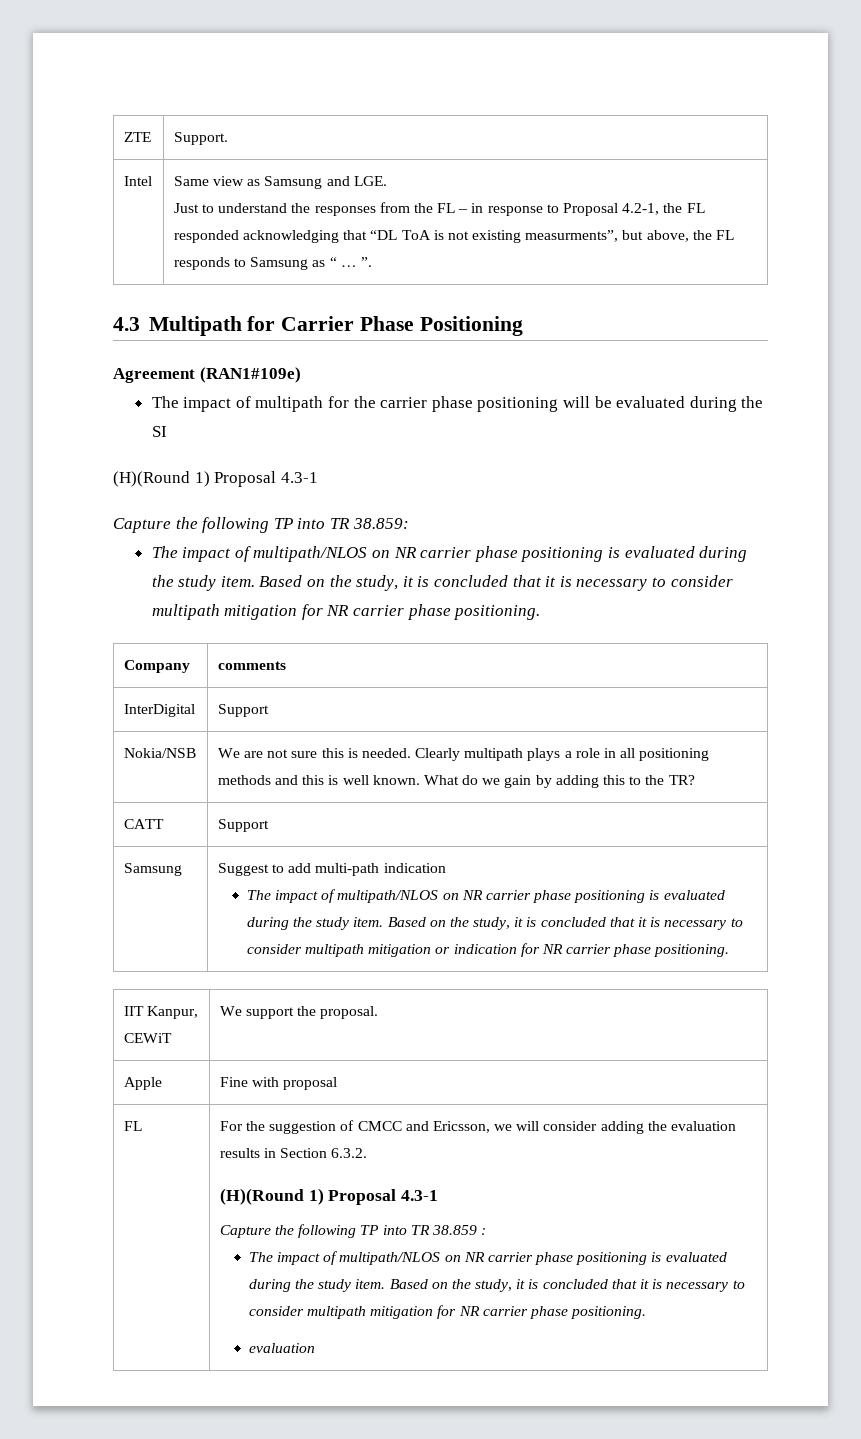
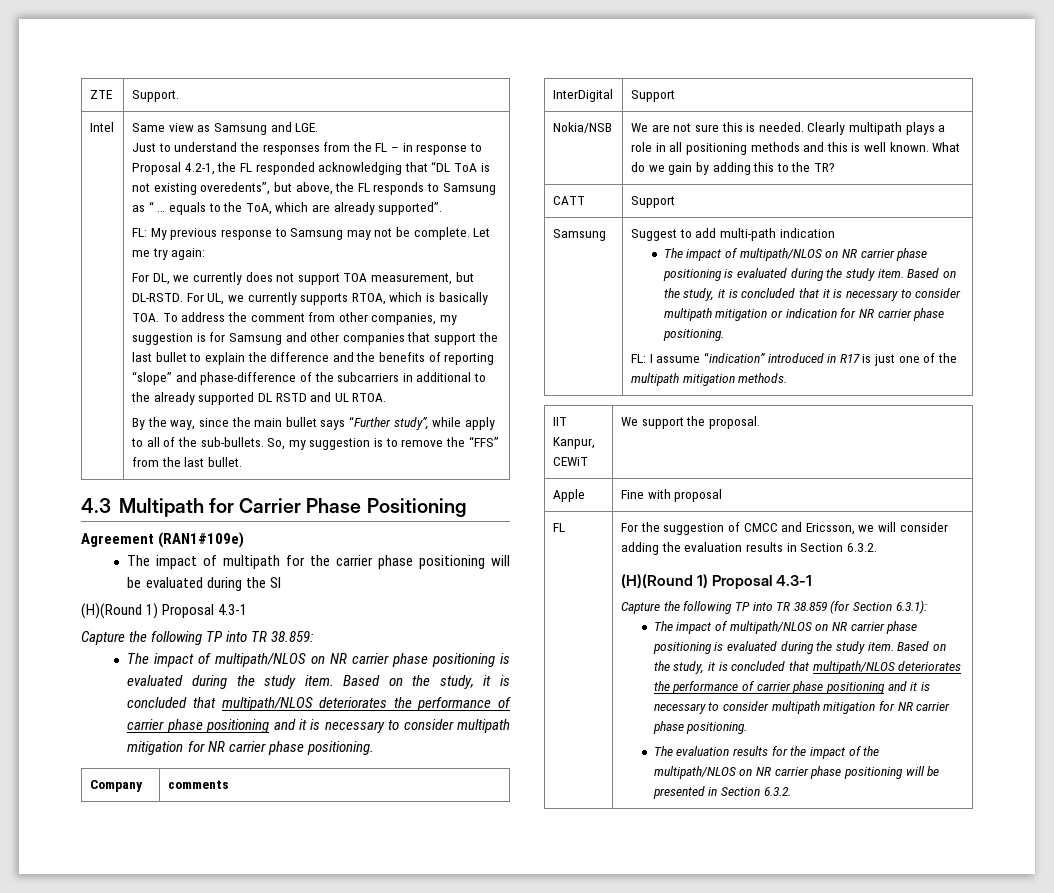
[525,230,619,242] measurments”, -> [200,182,271,195] overedents”,
[360,257,372,267] ”. -> [168,202,443,215] [131,227,491,240] [131,248,206,260] [131,272,474,285] [131,292,488,305] [131,312,458,325] [131,332,498,345] [131,352,495,365] [131,371,487,385] [130,392,387,405] [131,416,496,430] [130,436,499,450] [131,457,242,467] equals to the ToA, which are already supported”. // FL: My previous response to Samsung may not be complete. Let me try again: // For DL, we currently does not support TOA measurement, but DL-RSTD. For UL, we currently supports RTOA, which is basically TOA. To address the comment from other companies, my suggestion is for Samsung and other companies that support the last bullet to explain the difference and the benefits of reporting “slope” and phase-difference of the subcarriers in additional to the already supported DL RSTD and UL RTOA. // By the way, since the main bullet says “Further study”, while apply to all of the sub-bullets. So, my suggestion is to remove the “FFS” from the last bullet.
(542, 581) none -> [221,697,511,711] [127,719,296,733] multipath/NLOS deteriorates the performance of carrier phase positioning and
(730, 950) none -> [630,352,958,366] [630,373,788,386] // FL: I assume “indication” introduced in R17 is just one of the multipath mitigation methods.
[481,1228,487,1235] : -> [830,600,927,614] (for Section 6.3.1):
(637, 1284) none -> [812,661,962,674] [653,681,907,694] multipath/NLOS deteriorates the performance of carrier phase positioning and
[248,1343,315,1353] evaluation -> [653,746,880,759] [653,766,940,779] [652,786,791,799] The evaluation results for the impact of the multipath/NLOS on NR carrier phase positioning will be presented in Section 6.3.2.

